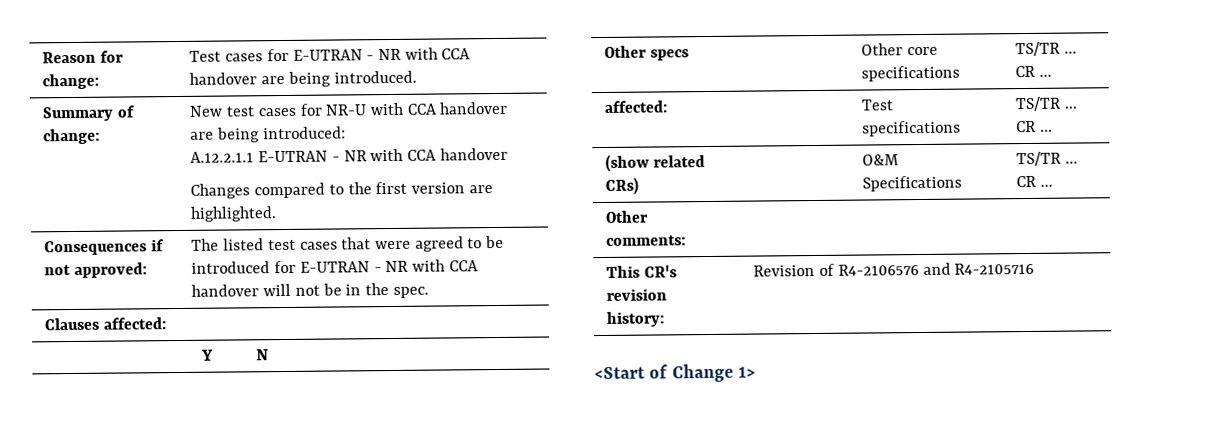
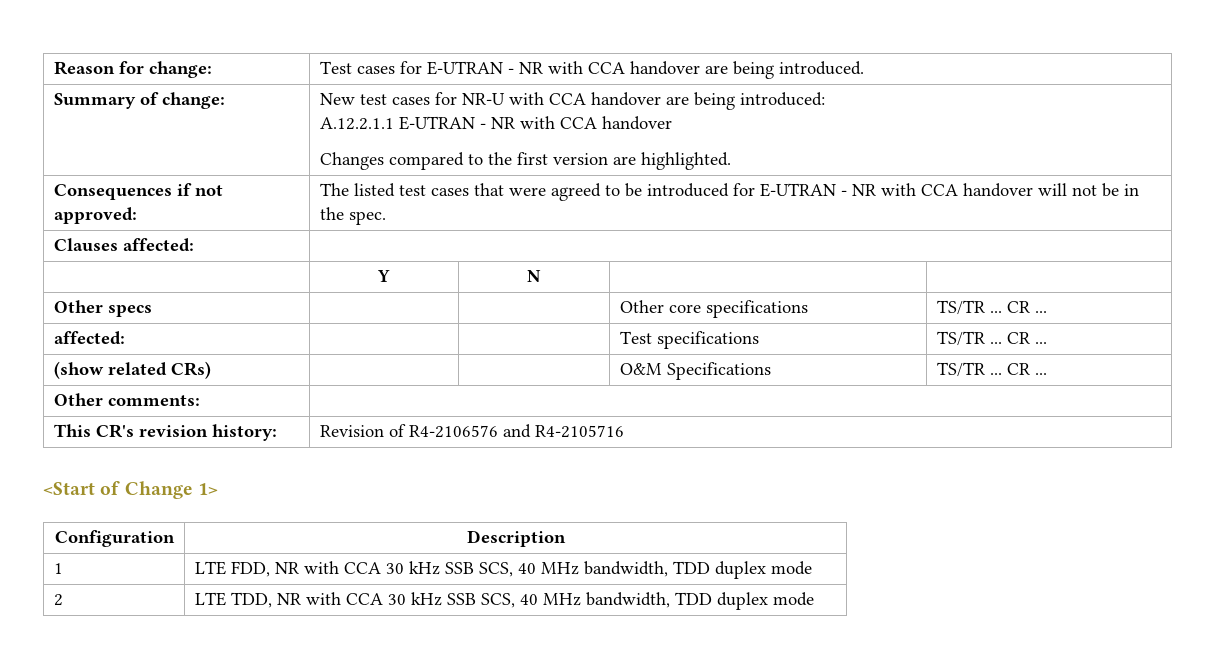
(756, 372) none -> [54,530,175,547] [466,530,566,547] [53,563,63,574] [194,561,812,579] [53,594,63,606] [194,592,814,610] // Configuration | Description // 1 | LTE FDD, NR with CCA 30 kHz SSB SCS, 40 MHz bandwidth, TDD duplex mode // 2 | LTE TDD, NR with CCA 30 kHz SSB SCS, 40 MHz bandwidth, TDD duplex mode

